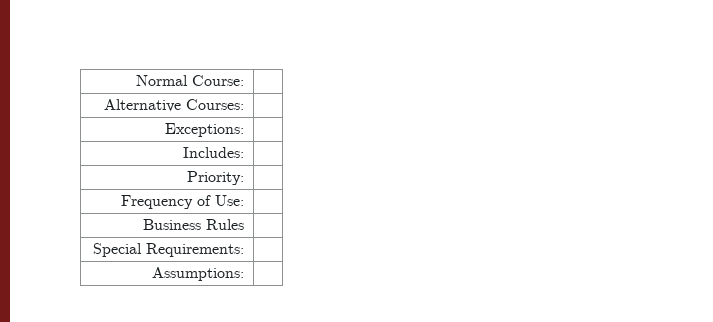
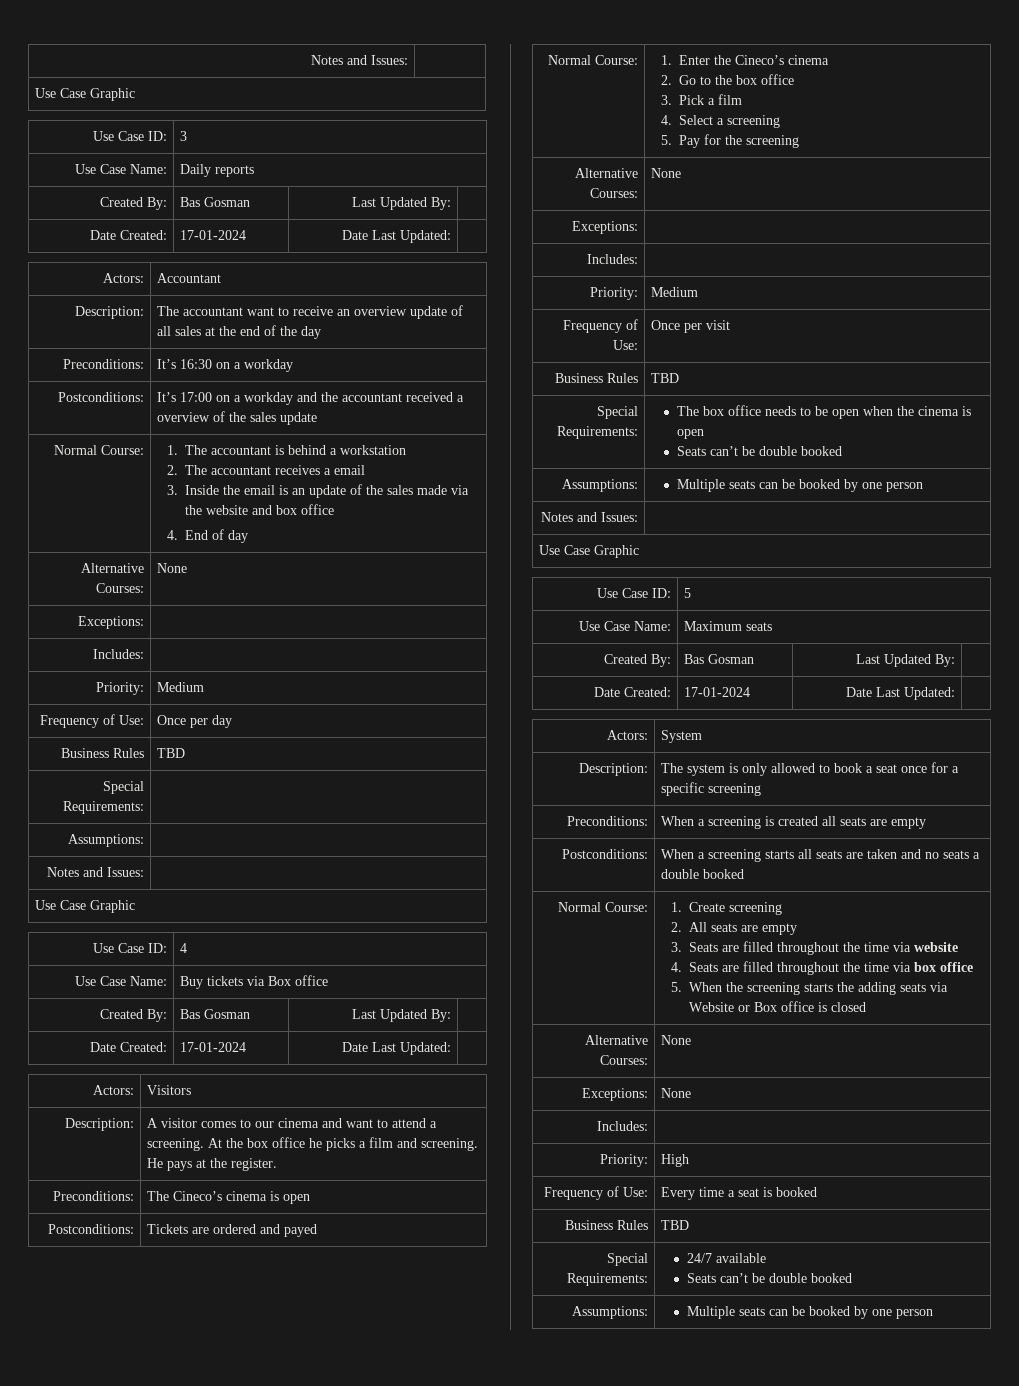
[135,75,244,86] [103,99,244,112] [164,123,244,137] [182,147,244,158] [186,171,244,185] [120,195,244,209] [142,219,244,230] Normal Course: | // Alternative Courses: | // Exceptions: | // Includes: | // Priority: | // Frequency of Use: | // Business Rules | -> [311,55,409,65] [34,88,135,101] [93,131,168,141] [179,131,187,141] [75,164,168,174] [179,164,254,177] [100,197,168,210] [179,197,250,207] [352,197,452,210] [90,230,168,240] [179,230,246,240] [342,230,452,243] [103,273,145,283] [156,273,221,283] [75,306,145,319] [156,305,463,319] [156,325,321,339] [63,359,145,369] [156,359,293,372] [58,392,145,402] [156,392,464,405] [156,411,317,425] [54,445,145,455] [167,445,407,455] [167,465,366,475] [167,484,470,498] [185,504,335,515] [167,529,249,543] [81,563,145,573] [96,583,145,593] [156,563,187,573] [78,616,145,629] [93,649,145,659] [96,682,145,695] [156,682,204,692] [40,714,145,728] [156,715,232,728] [61,748,145,758] [156,748,185,758] Notes and Issues: | // Use Case Graphic // Use Case ID: | 3 // Use Case Name: | Daily reports // Created By: | Bas Gosman | Last Updated By: | // Date Created: | 17-01-2024 | Date Last Updated: | // Actors: | Accountant // Description: | The accountant want to receive an overview update of all sales at the end of the day // Preconditions: | It’s 16:30 on a workday // Postconditions: | It’s 17:00 on a workday and the accountant received a overview of the sales update // Normal Course: | 1. The accountant is behind a workstation // 2. The accountant receives a email // 3. Inside the email is an update of the sales made via the website and box office // 4. End of day // Alternative Courses: | None // Exceptions: | // Includes: | // Priority: | Medium // Frequency of Use: | Once per day // Business Rules | TBD
(244, 274) none -> [47,867,145,877] [34,900,135,913] [93,943,168,953] [179,943,187,953] [75,976,168,986] [179,975,328,989] [100,1009,168,1022] [179,1009,250,1019] [352,1009,452,1022] [90,1042,168,1052] [179,1042,246,1052] [342,1042,452,1055] [93,1085,135,1095] [146,1085,191,1095] [65,1118,135,1131] [146,1118,437,1128] [146,1137,478,1151] [146,1158,277,1171] [53,1191,135,1201] [146,1191,310,1204] [48,1224,135,1234] [146,1224,317,1237] [548,55,639,65] [661,55,830,65] [661,74,795,85] [661,94,743,105] [661,115,781,128] [661,134,800,148] [575,168,639,178] [590,188,639,198] [650,168,681,178] [572,221,639,234] [587,254,639,264] [590,287,639,300] [650,287,698,297] [563,319,639,333] [613,340,639,350] [650,320,730,333] [555,373,639,383] [650,373,679,383] [597,406,639,419] [557,426,639,439] [676,405,971,419] [676,429,704,439] [676,446,842,456] [562,479,639,492] [676,479,923,492] [541,512,639,522] [538,545,639,558] [597,588,672,598] [683,588,691,598] [579,621,672,631] [683,621,772,631] [604,654,672,667] [683,654,754,664] [856,654,956,667] [594,687,672,697] [683,687,750,697] [846,687,956,700] [607,730,649,740] [660,730,702,743] [579,763,649,776] [660,762,959,776] [660,782,761,796] [567,816,649,826] [660,816,926,829] [562,849,649,859] [660,849,980,862] [660,869,744,879] [558,902,649,912] [671,902,783,915] [671,922,798,935] [671,941,959,955] [671,961,974,975] [671,982,949,995] [689,1001,867,1012] [585,1035,649,1045] [600,1055,649,1065] [660,1035,691,1045] [582,1088,649,1101] [660,1088,691,1098] [597,1121,649,1131] [600,1154,649,1167] [660,1154,689,1167] [544,1186,649,1200] [660,1187,817,1200] [565,1220,649,1230] [660,1220,689,1230] [607,1253,649,1266] [567,1273,649,1286] [686,1253,766,1263] [686,1273,852,1283] [572,1306,649,1319] [686,1306,933,1319] // Notes and Issues: | // Use Case Graphic // Use Case ID: | 4 // Use Case Name: | Buy tickets via Box office // Created By: | Bas Gosman | Last Updated By: | // Date Created: | 17-01-2024 | Date Last Updated: | // Actors: | Visitors // Description: | A visitor comes to our cinema and want to attend a screening. At the box office he picks a film and screening. He pays at the register. // Preconditions: | The Cineco’s cinema is open // Postconditions: | Tickets are ordered and payed // Normal Course: | 1. Enter the Cineco’s cinema // 2. Go to the box office // 3. Pick a film // 4. Select a screening // 5. Pay for the screening // Alternative Courses: | None // Exceptions: | // Includes: | // Priority: | Medium // Frequency of Use: | Once per visit // Business Rules | TBD // Special Requirements: | The box office needs to be open when the cinema is open // Seats can’t be double booked // Assumptions: | Multiple seats can be booked by one person // Notes and Issues: | // Use Case Graphic // Use Case ID: | 5 // Use Case Name: | Maximum seats // Created By: | Bas Gosman | Last Updated By: | // Date Created: | 17-01-2024 | Date Last Updated: | // Actors: | System // Description: | The system is only allowed to book a seat once for a specific screening // Preconditions: | When a screening is created all seats are empty // Postconditions: | When a screening starts all seats are taken and no seats a double booked // Normal Course: | 1. Create screening // 2. All seats are empty // 3. Seats are filled throughout the time via website // 4. Seats are filled throughout the time via box office // 5. When the screening starts the adding seats via Website or Box office is closed // Alternative Courses: | None // Exceptions: | None // Includes: | // Priority: | High // Frequency of Use: | Every time a seat is booked // Business Rules | TBD // Special Requirements: | 24/7 available // Seats can’t be double booked // Assumptions: | Multiple seats can be booked by one person

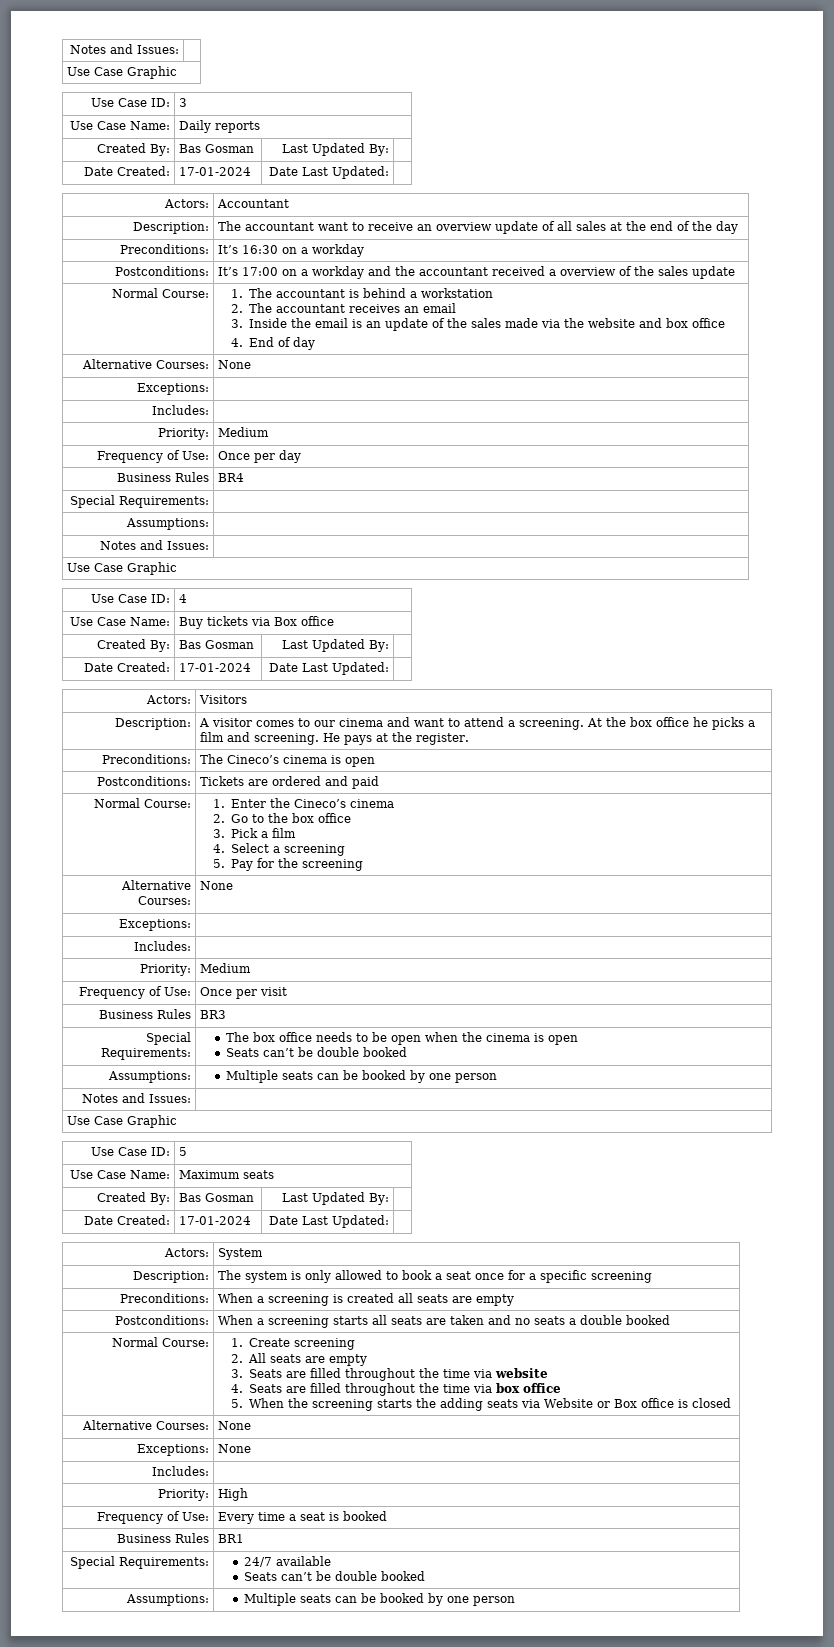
[324,468,332,475] a -> [403,306,419,313] an
[156,748,185,758] TBD -> [218,473,245,482] BR4
[283,1224,317,1237] payed -> [352,776,380,789] paid
[650,373,679,383] TBD -> [200,1010,227,1019] BR3
[660,1220,689,1230] TBD -> [218,1534,245,1543] BR1

